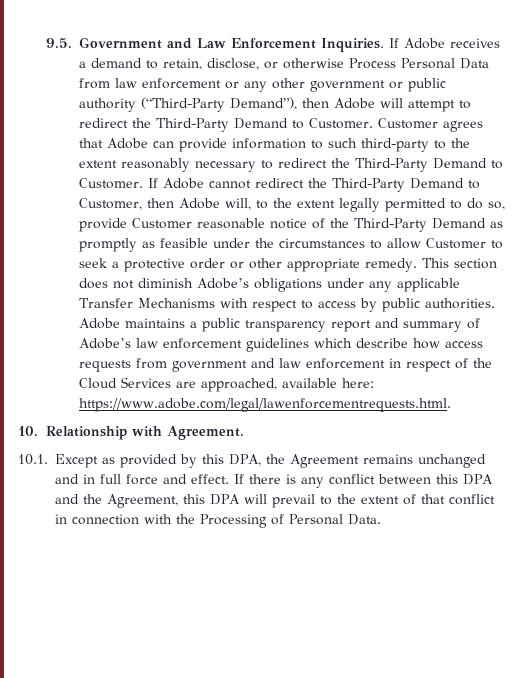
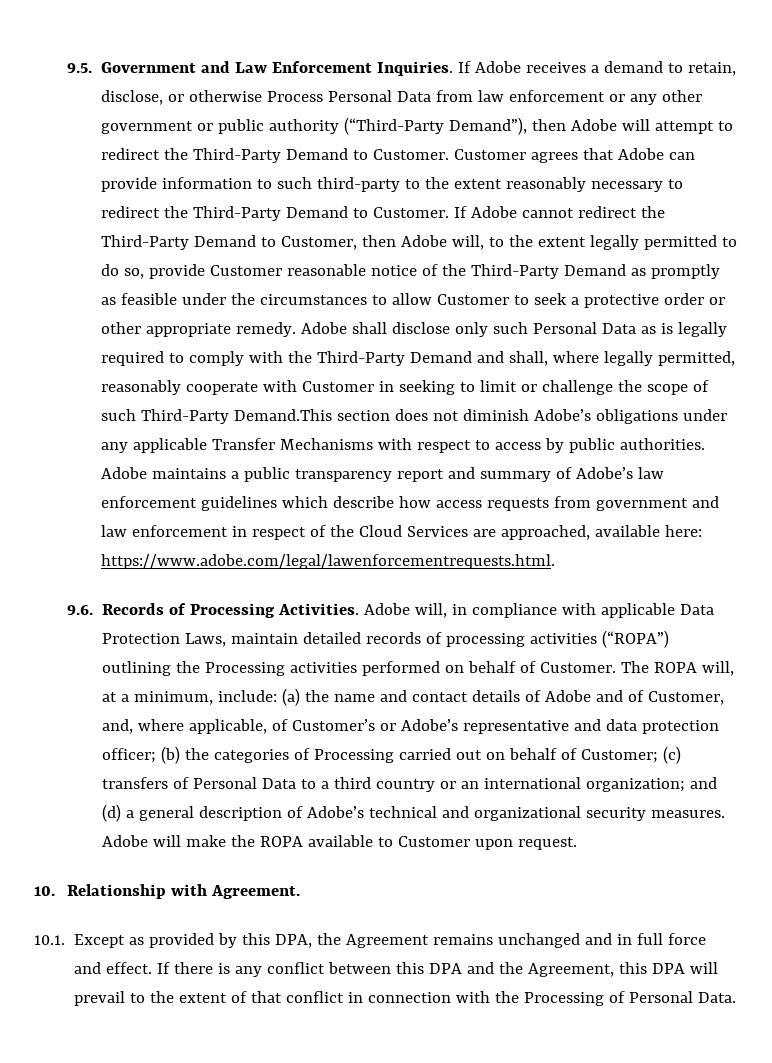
[421,258,449,268] This -> [301,322,728,337] [101,351,736,366] [101,380,710,395] [101,409,333,424] Adobe shall disclose only such Personal Data as is legally required to comply with the Third-Party Demand and shall, where legally permitted, reasonably cooperate with Customer in seeking to limit or challenge the scope of such Third-Party Demand.This
(451, 405) none -> [67,603,715,618] [102,630,670,648] [102,661,735,676] [102,688,725,706] [102,719,720,734] [102,746,682,764] [102,777,718,792] [102,804,726,822] [102,835,578,850] // 9.6. Records of Processing Activities. Adobe will, in compliance with applicable Data Protection Laws, maintain detailed records of processing activities (“ROPA”) outlining the Processing activities performed on behalf of Customer. The ROPA will, at a minimum, include: (a) the name and contact details of Adobe and of Customer, and, where applicable, of Customer’s or Adobe’s representative and data protection officer; (b) the categories of Processing carried out on behalf of Customer; (c) transfers of Personal Data to a third country or an international organization; and (d) a general description of Adobe’s technical and organizational security measures. Adobe will make the ROPA available to Customer upon request.

